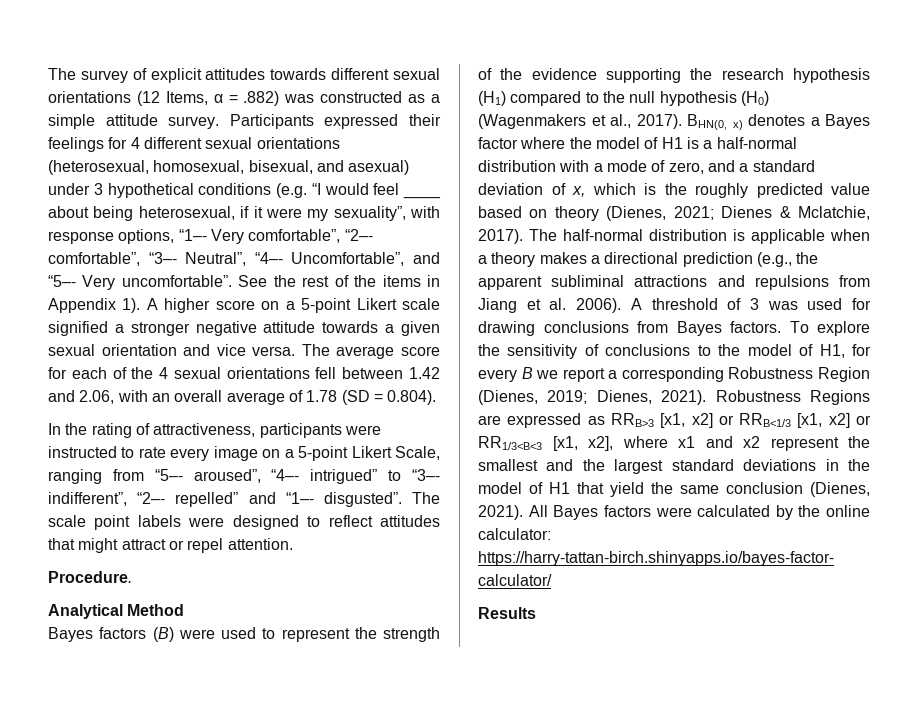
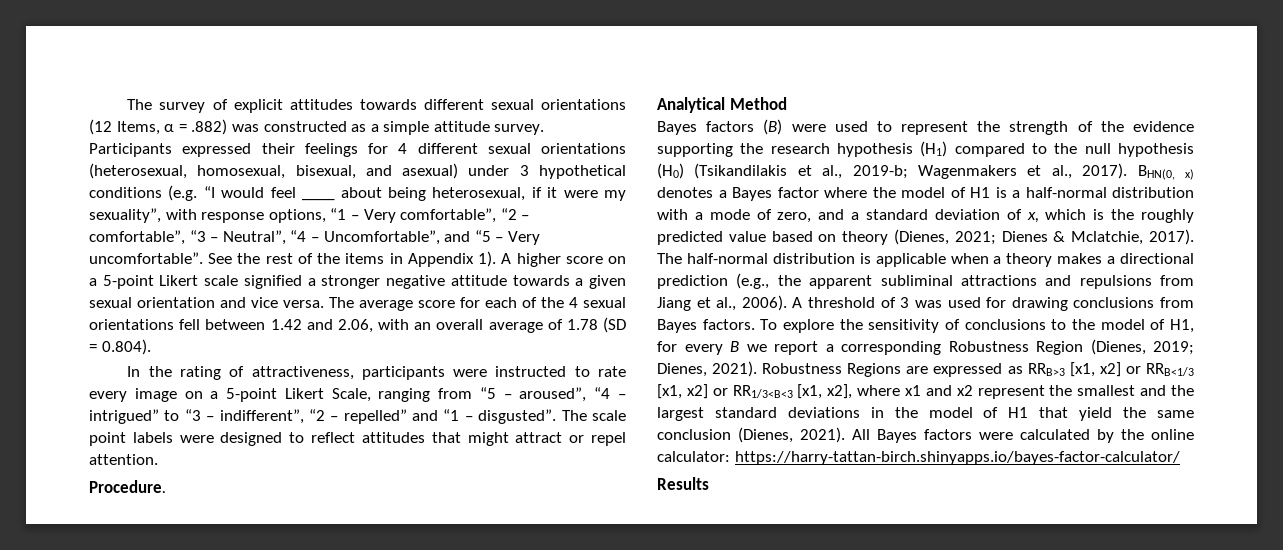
[178,229,373,244] [48,252,440,266] [48,275,76,287] “1–- Very comfortable”, “2–- comfortable”, “3–- Neutral”, “4–- Uncomfortable”, and “5–- -> [330,208,530,223] [89,230,504,245] “1 – Very comfortable”, “2 – comfortable”, “3 – Neutral”, “4 – Uncomfortable”, and “5 –
[154,469,440,484] [48,492,314,507] “5–- aroused”, “4–- intrigued” to “3–- indifferent”, “2–- repelled” and “1–- -> [479,387,626,402] [89,409,473,424] “5 – aroused”, “4 – intrigued” to “3 – indifferent”, “2 – repelled” and “1 –
[478,114,586,129] (Wagenmakers -> [694,163,1017,179] (Tsikandilakis et al., 2019-b; Wagenmakers
[549,298,567,310] al. -> [716,297,737,311] al.,

